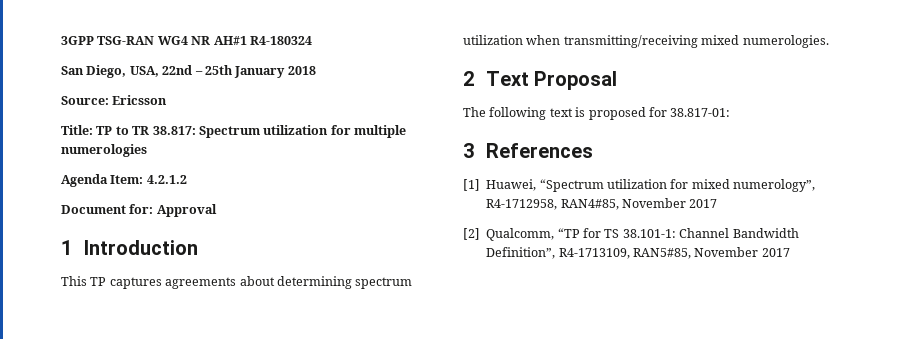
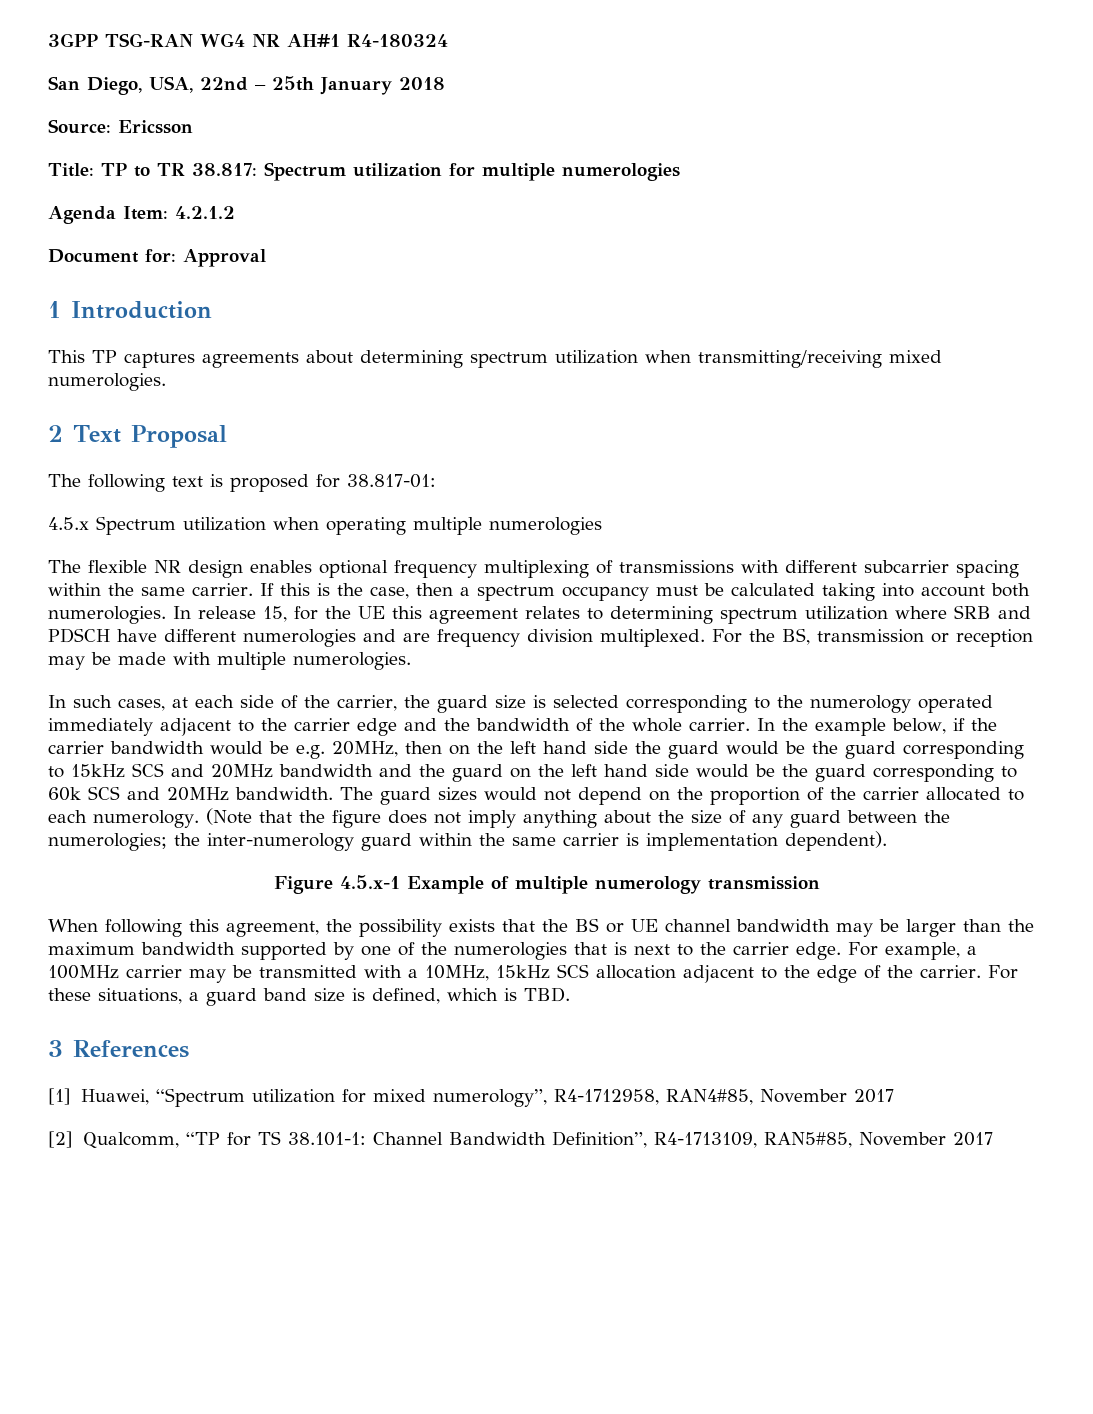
(731, 112) none -> [48,516,602,535] [48,560,1019,578] [48,583,1030,601] [48,605,1031,624] [48,628,1033,647] [48,652,411,670] [48,695,993,713] [48,718,997,736] [48,741,1024,759] [48,763,1017,782] [48,786,1024,805] [48,808,950,828] [48,831,887,851] [273,875,820,894] [48,918,1034,937] [48,942,977,960] [48,964,1018,983] [48,987,570,1006] // 4.5.x Spectrum utilization when operating multiple numerologies // The flexible NR design enables optional frequency multiplexing of transmissions with different subcarrier spacing within the same carrier. If this is the case, then a spectrum occupancy must be calculated taking into account both numerologies. In release 15, for the UE this agreement relates to determining spectrum utilization where SRB and PDSCH have different numerologies and are frequency division multiplexed. For the BS, transmission or reception may be made with multiple numerologies. // In such cases, at each side of the carrier, the guard size is selected corresponding to the numerology operated immediately adjacent to the carrier edge and the bandwidth of the whole carrier. In the example below, if the carrier bandwidth would be e.g. 20MHz, then on the left hand side the guard would be the guard corresponding to 15kHz SCS and 20MHz bandwidth and the guard on the left hand side would be the guard corresponding to 60k SCS and 20MHz bandwidth. The guard sizes would not depend on the proportion of the carrier allocated to each numerology. (Note that the figure does not imply anything about the size of any guard between the numerologies; the inter-numerology guard within the same carrier is implementation dependent). // Figure 4.5.x-1 Example of multiple numerology transmission // When following this agreement, the possibility exists that the BS or UE channel bandwidth may be larger than the maximum bandwidth supported by one of the numerologies that is next to the carrier edge. For example, a 100MHz carrier may be transmitted with a 10MHz, 15kHz SCS allocation adjacent to the edge of the carrier. For these situations, a guard band size is defined, which is TBD.

